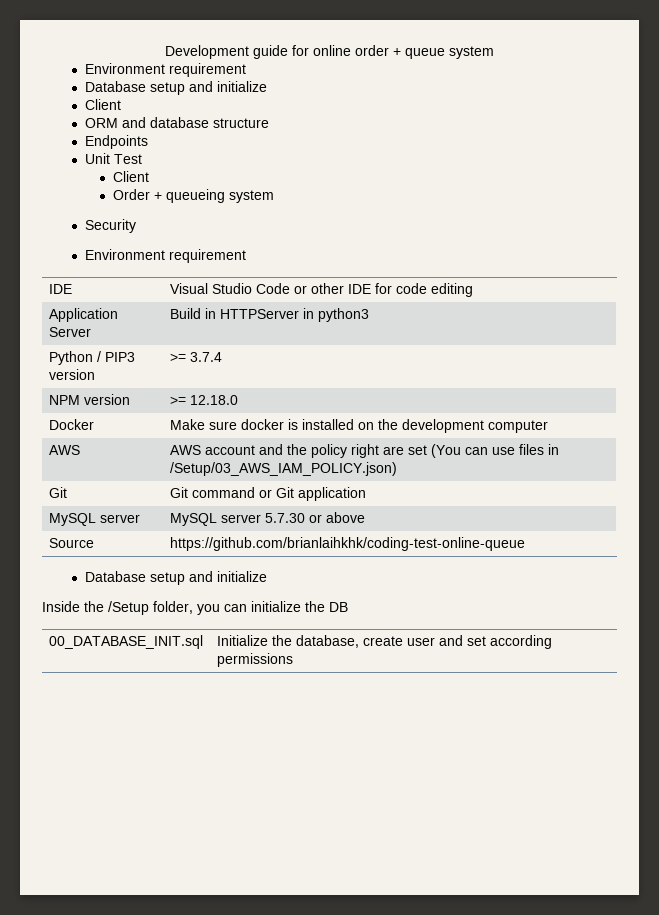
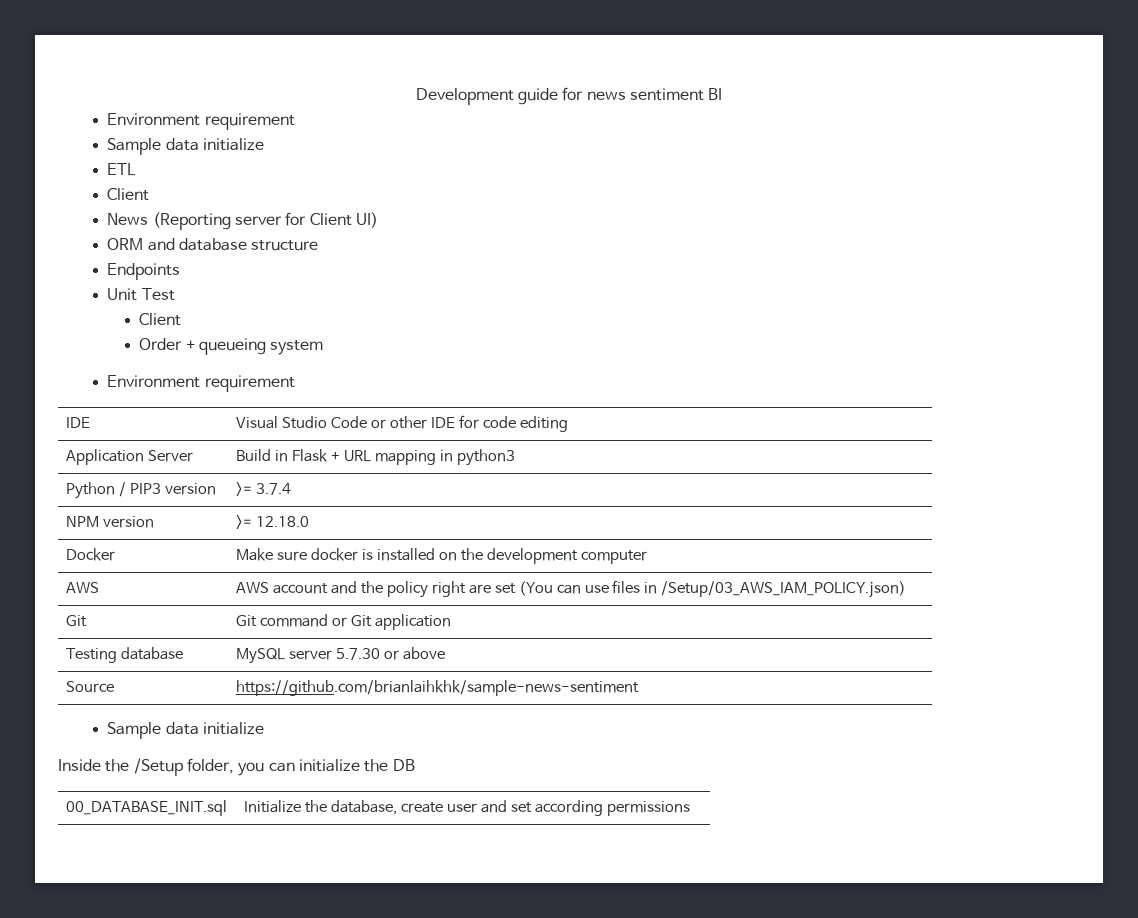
[313,45,494,59] [85,63,247,77] [85,81,268,95] [85,99,122,110] online order + queue system // Environment requirement // Database setup and initialize // Client -> [586,88,723,101] [107,113,295,130] [107,138,265,155] [107,163,137,176] [107,188,150,201] [107,212,379,230] news sentiment BI // Environment requirement // Sample data initialize // ETL // Client // News (Reporting server for Client UI)
[85,219,137,233] // Security -> (324, 347) none
[219,309,299,319] HTTPServer -> [292,449,436,465] Flask + URL mapping
[48,513,140,526] MySQL server -> [66,647,184,663] Testing database
[169,537,525,551] [85,571,214,585] https://github.com/brianlaihkhk/coding-test-online-queue // Database setup and -> [236,680,640,696] [107,722,199,739] https://github.com/brianlaihkhk/sample-news-sentiment // Sample data

